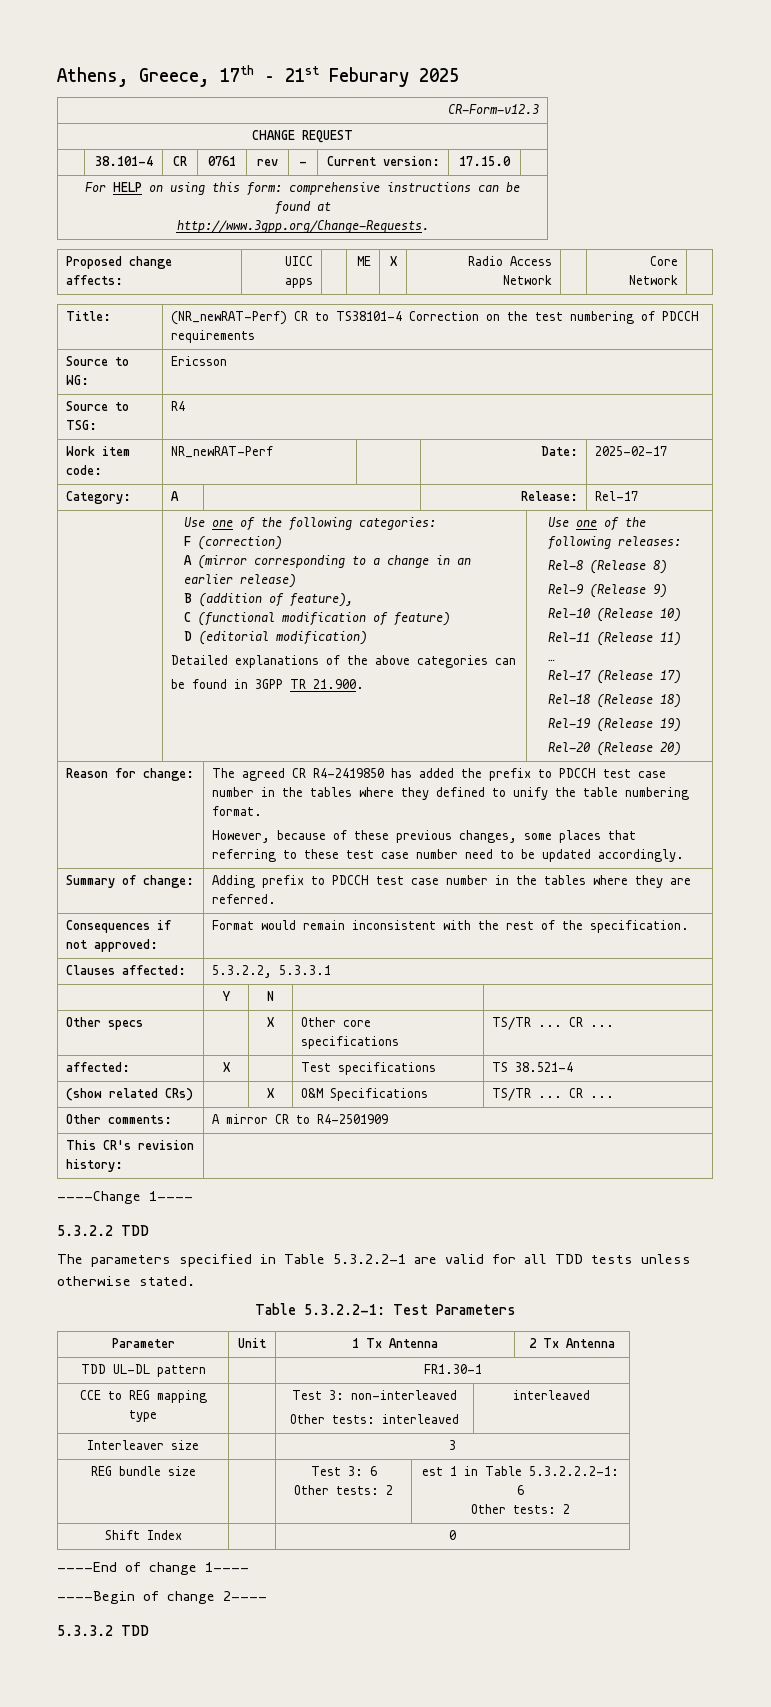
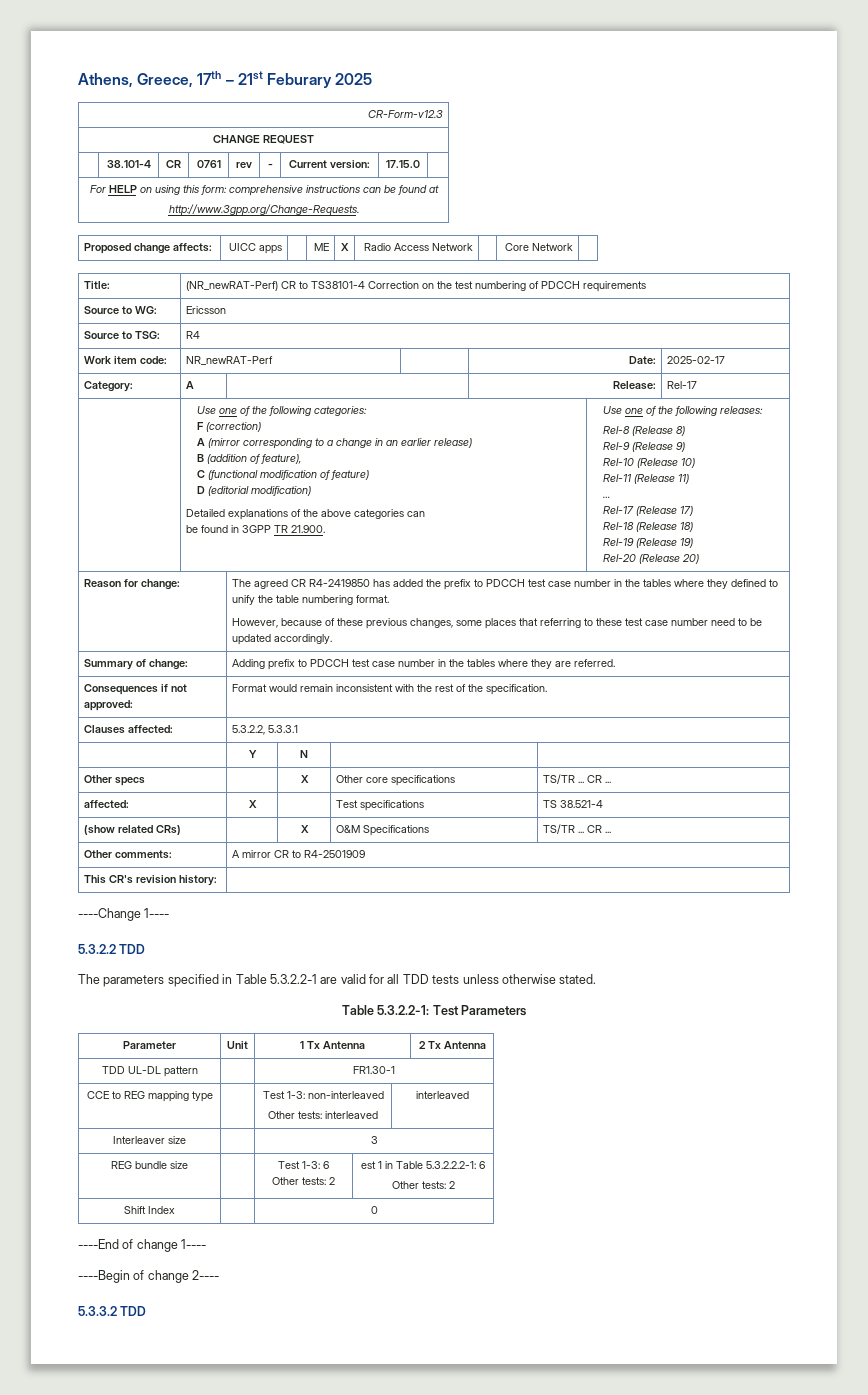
[329,1390,344,1400] 3: -> [286,1091,305,1099] 1-3:
[347,1466,363,1476] 3: -> [302,1161,320,1169] 1-3:

